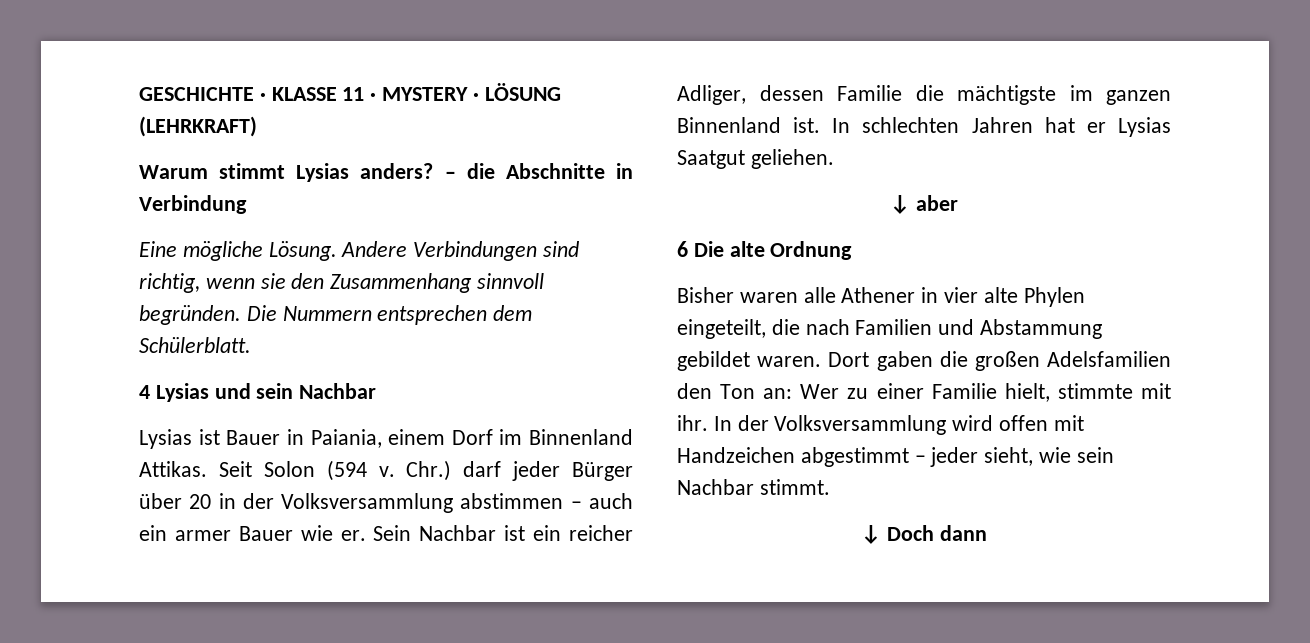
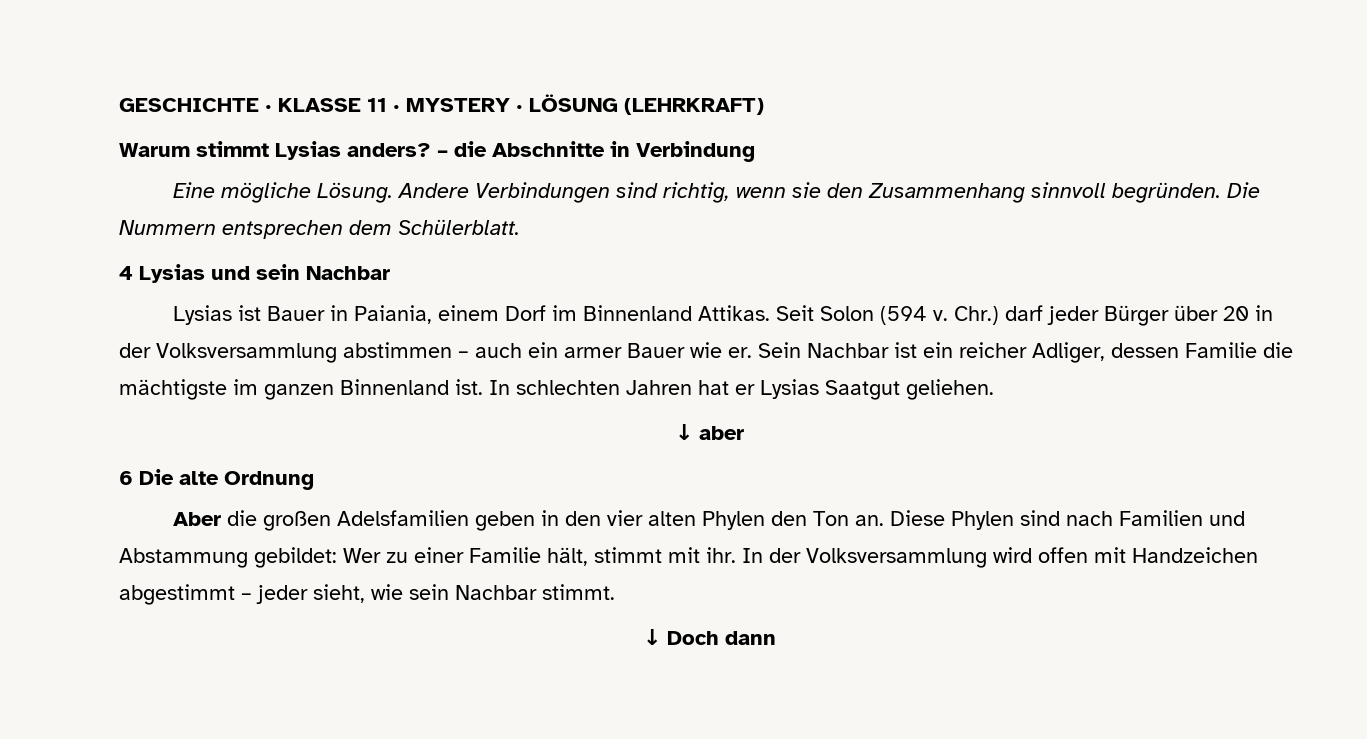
[677,287,1085,307] [677,319,1103,339] [677,351,1171,371] [677,383,793,399] Bisher waren alle Athener in vier alte Phylen eingeteilt, die nach Familien und Abstammung gebildet waren. Dort gaben die großen Adelsfamilien den Ton an: -> [173,510,1246,531] [119,547,337,568] Aber die großen Adelsfamilien geben in den vier alten Phylen den Ton an. Diese Phylen sind nach Familien und Abstammung gebildet:
[1004,383,1133,402] hielt, stimmte -> [547,547,662,566] hält, stimmt

